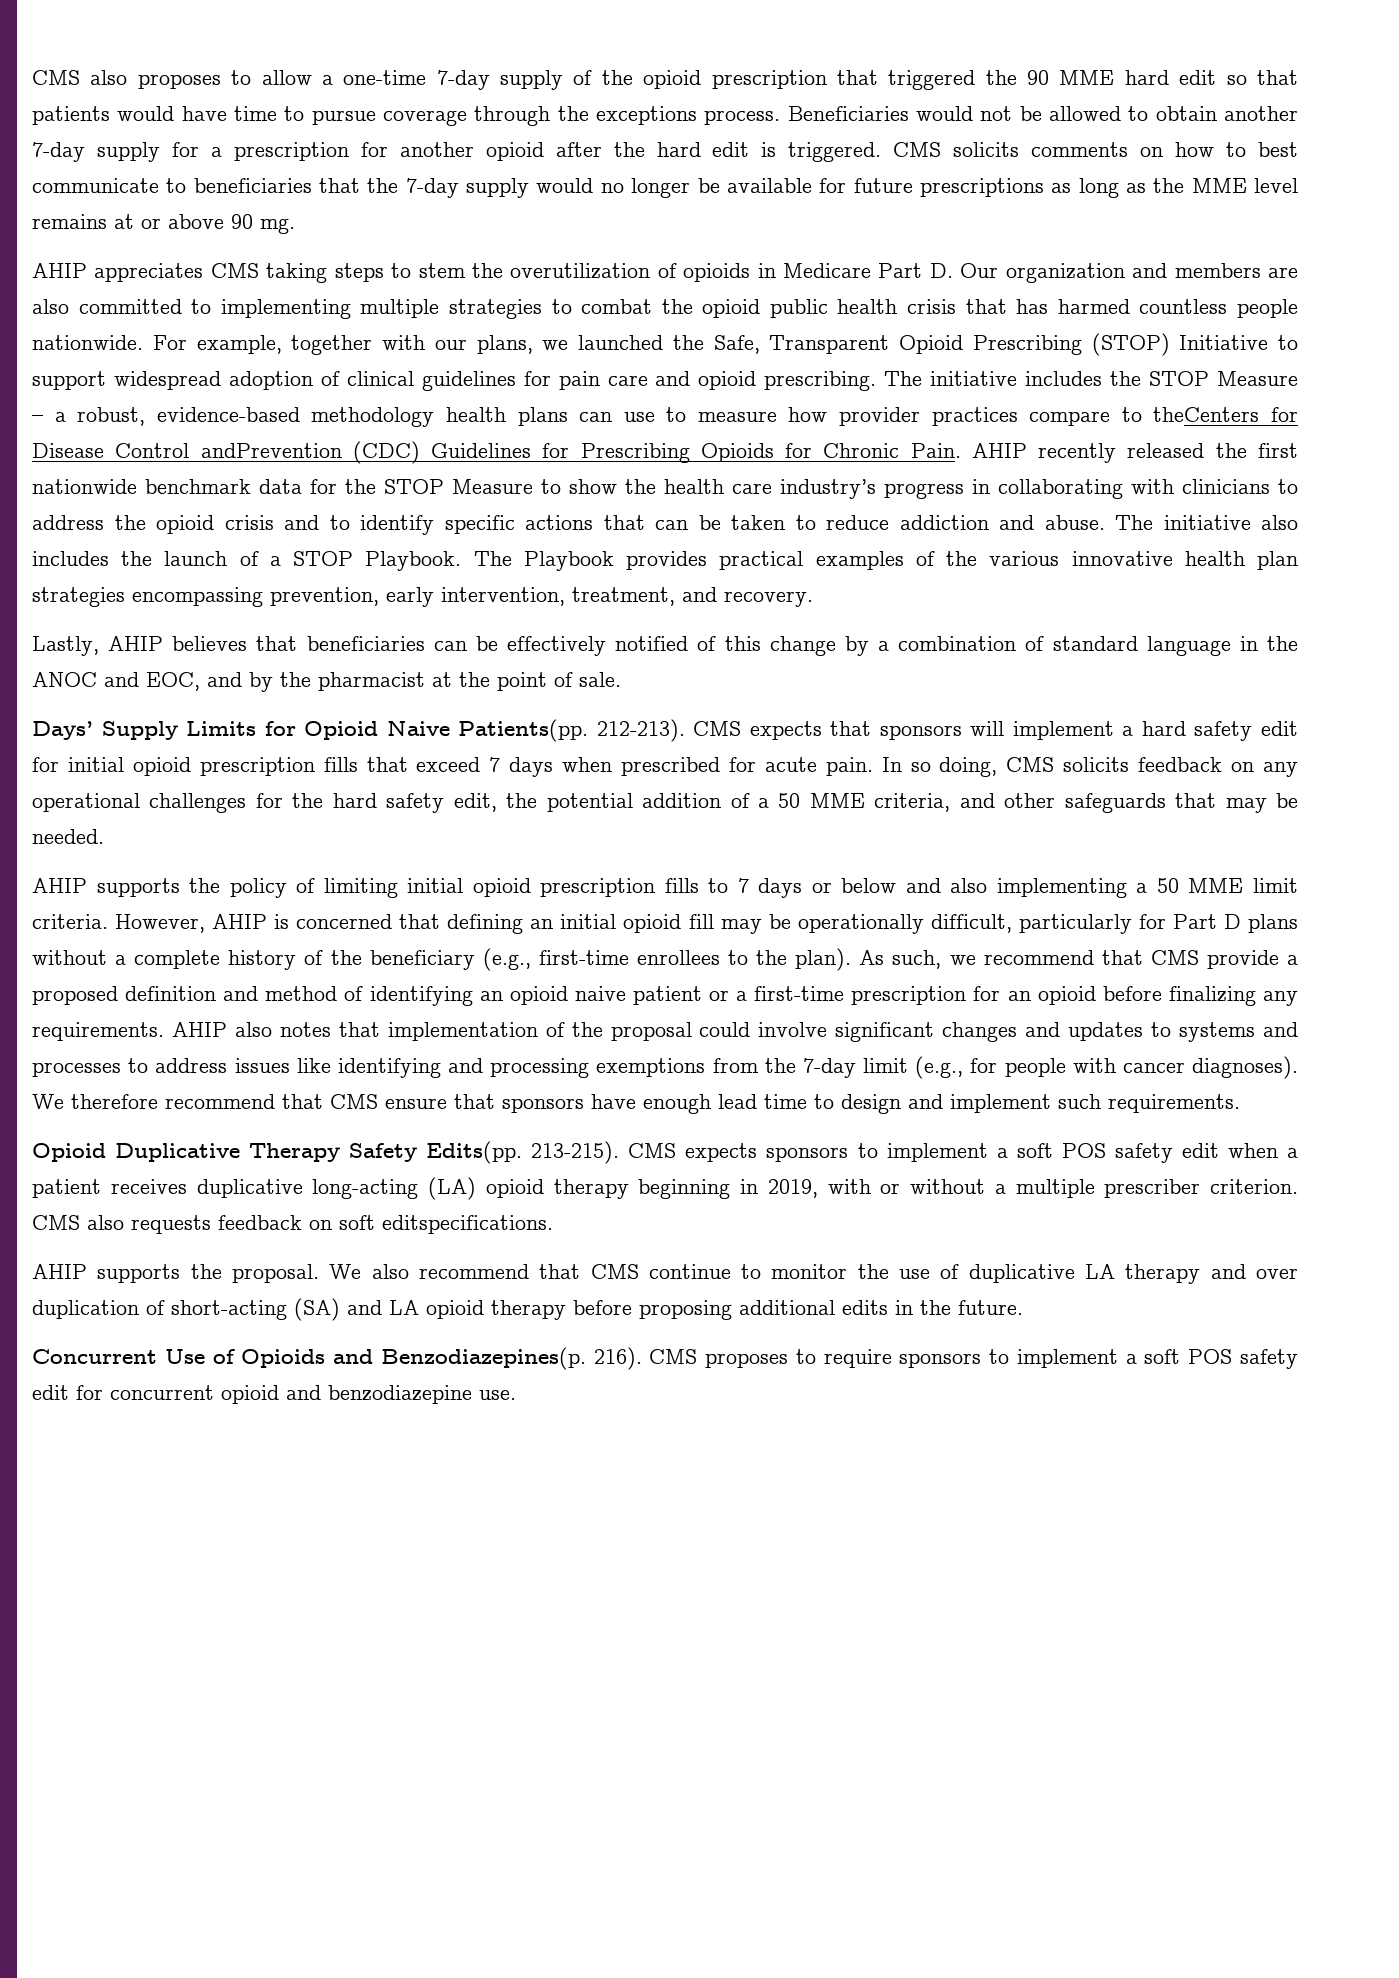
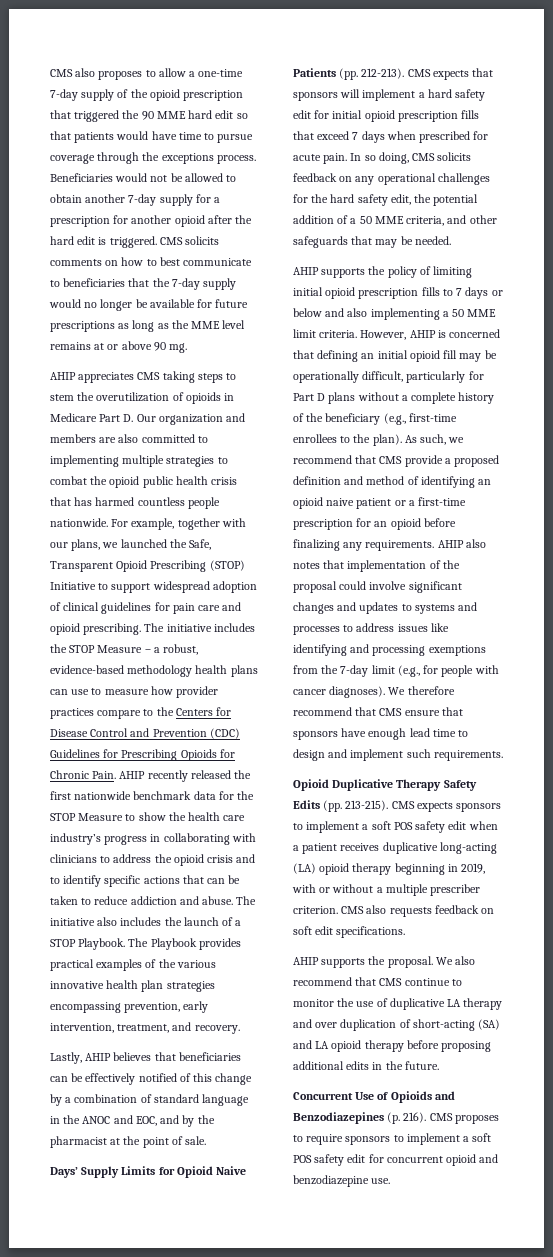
[1153,407,1260,422] theCenters -> [156,707,213,716] the Centers
[200,443,342,458] andPrevention -> [130,728,207,737] and Prevention
[458,719,589,742] Patients(pp. -> [293,68,359,80] Patients (pp.
[426,1141,523,1164] Edits(pp. -> [293,800,343,812] Edits (pp.
[382,1215,553,1234] editspecifications. -> [315,926,406,938] edit specifications.
[380,1347,586,1370] Benzodiazepines(p. -> [293,1112,401,1124] Benzodiazepines (p.

